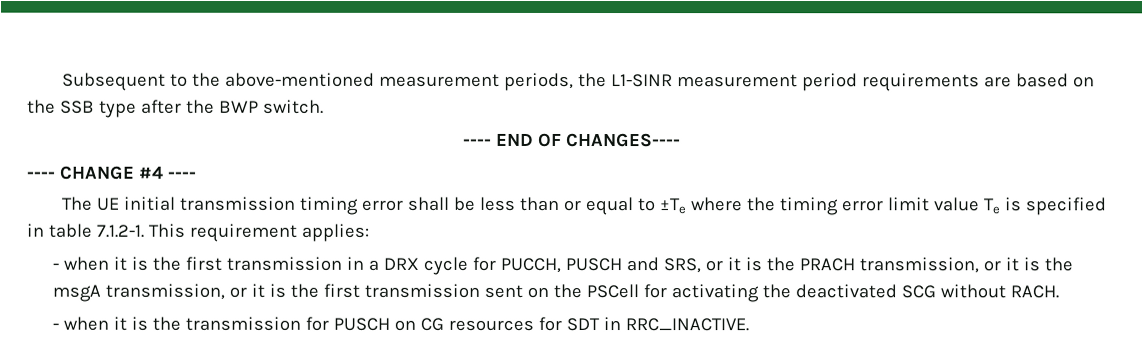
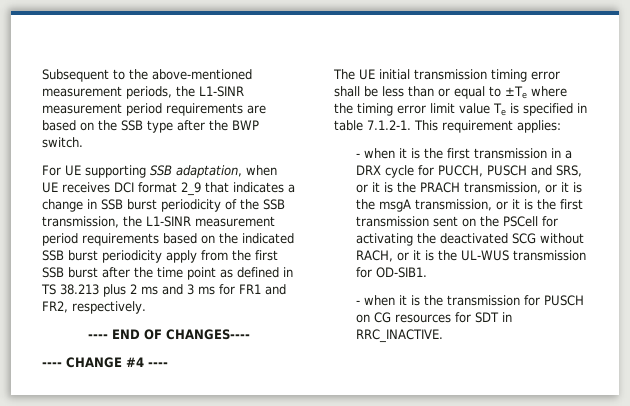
(324, 106) none -> [42,165,277,178] [42,182,295,196] [42,199,285,212] [42,216,275,228] [42,233,294,246] [42,250,278,263] [42,267,293,280] [41,284,286,297] [42,301,146,314] // For UE supporting SSB adaptation, when UE receives DCI format 2_9 that indicates a change in SSB burst periodicity of the SSB transmission, the L1-SINR measurement period requirements based on the indicated SSB burst periodicity apply from the first SSB burst after the time point as defined in TS 38.213 plus 2 ms and 3 ms for FR1 and FR2, respectively.
[1010,285,1060,299] RACH. -> [355,250,586,262] [355,267,427,278] RACH, or it is the UL-WUS transmission for OD-SIB1.

